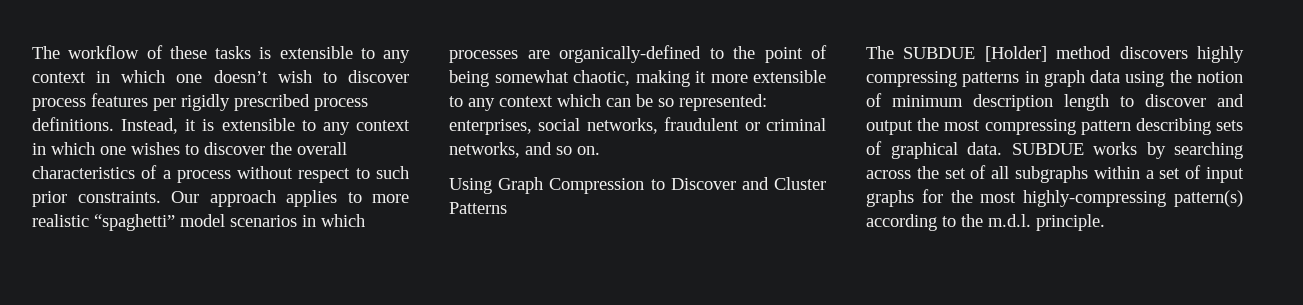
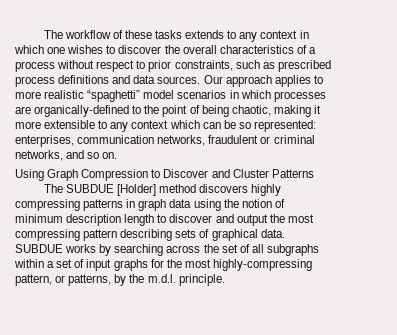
[259,46,410,63] [32,70,409,83] [32,93,368,111] [32,117,295,134] is extensible to any context in which one doesn’t wish to discover process features per rigidly prescribed process definitions. Instead, it is extensible -> [185,30,225,39] extends
[375,166,409,179] [32,191,161,207] such prior constraints. -> [148,60,331,72] [15,75,201,87] prior constraints, such as prescribed process definitions and data sources.
[494,70,569,83] somewhat -> (229, 111) none
[538,118,581,131] social -> [77,135,155,144] communication
[1174,190,1243,207] [866,214,956,231] pattern(s) according to -> [15,274,127,286] pattern, or patterns, by

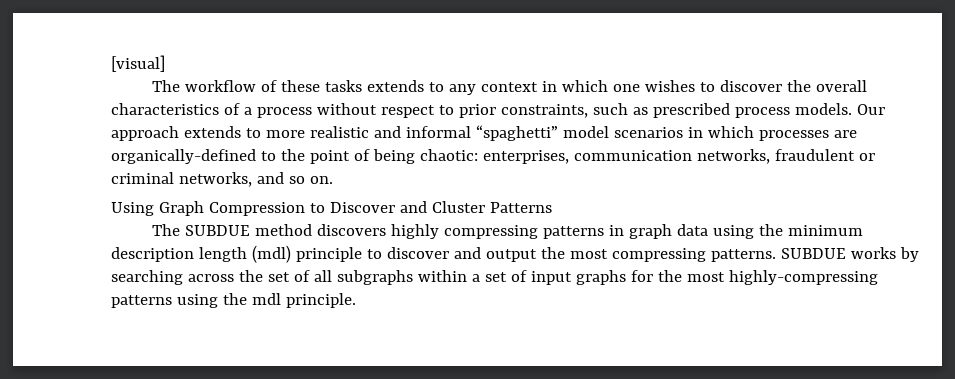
(43, 34) none -> [111,55,165,72] [visual] //
[58,75,201,84] definitions and data sources. -> [794,103,852,115] models.
[274,75,311,87] applies -> [183,126,241,138] extends
(85, 94) none -> [373,126,471,138] and informal
[231,105,321,117] [15,120,316,132] chaotic, making it more extensible to any context which can be so represented: -> [419,149,478,161] chaotic:
[116,184,156,196] [Holder] -> (251, 230) none
[241,199,285,208] notion of -> (784, 230) none
(155, 220) none -> [251,245,362,263] (mdl) principle
[83,229,285,241] pattern describing sets of graphical data. -> [710,249,776,262] patterns.
[15,274,176,286] pattern, or patterns, by the m.d.l. -> [111,293,281,308] patterns using the mdl

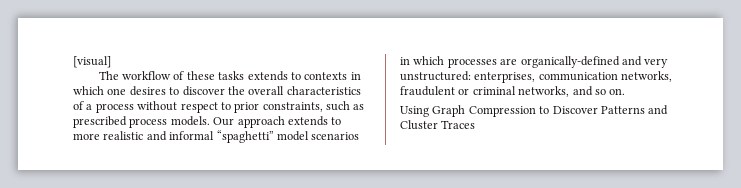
[449,82,539,95] any context -> [304,72,348,80] contexts
[645,80,696,92] wishes -> [129,86,166,96] desires
[260,149,478,164] to the point of being chaotic: -> [621,56,669,68] [400,71,471,81] and very unstructured:
(395, 207) none -> [600,106,645,114] Patterns
[489,202,552,213] [152,224,864,239] [111,245,919,263] [111,270,878,285] [111,293,356,308] Patterns // The SUBDUE method discovers highly compressing patterns in graph data using the minimum description length (mdl) principle to discover and output the most compressing patterns. SUBDUE works by searching across the set of all subgraphs within a set of input graphs for the most highly-compressing patterns using the mdl principle. -> [441,120,476,129] Traces

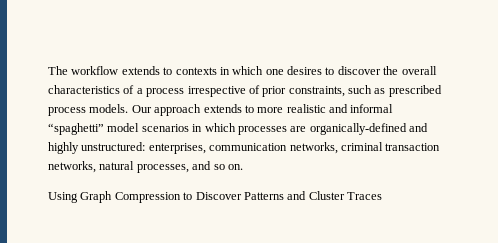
[73,56,111,68] [visual] // -> (48, 70) none
[173,71,245,80] of these tasks -> (119, 70) none
[137,101,231,113] without respect to -> [187,85,260,97] irrespective of
[644,58,669,68] very -> [48,142,79,154] highly
[400,86,570,97] fraudulent or criminal networks, -> [340,142,441,151] [48,161,189,173] criminal transaction networks, natural processes,

